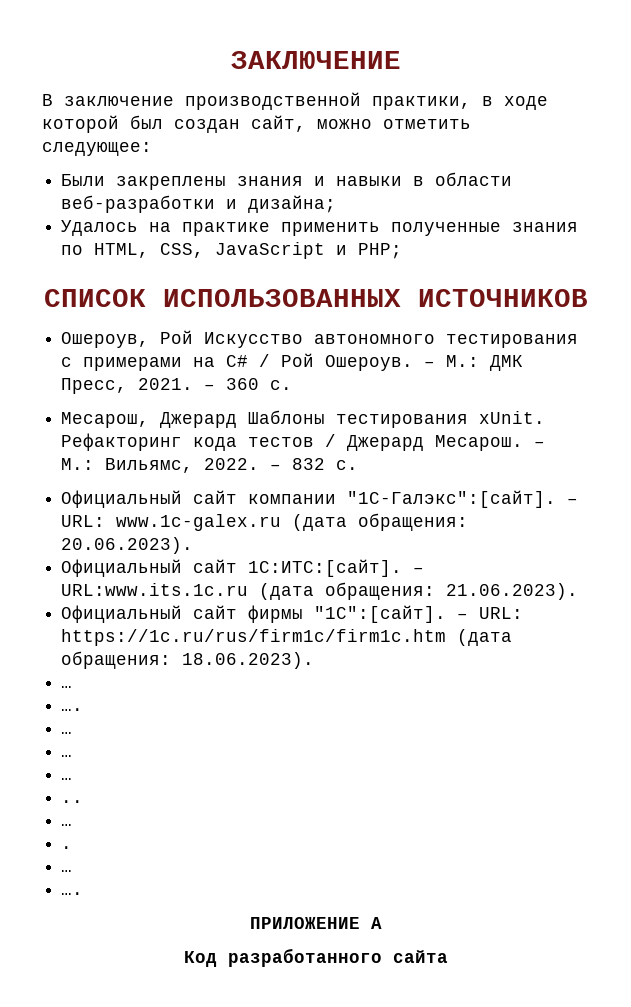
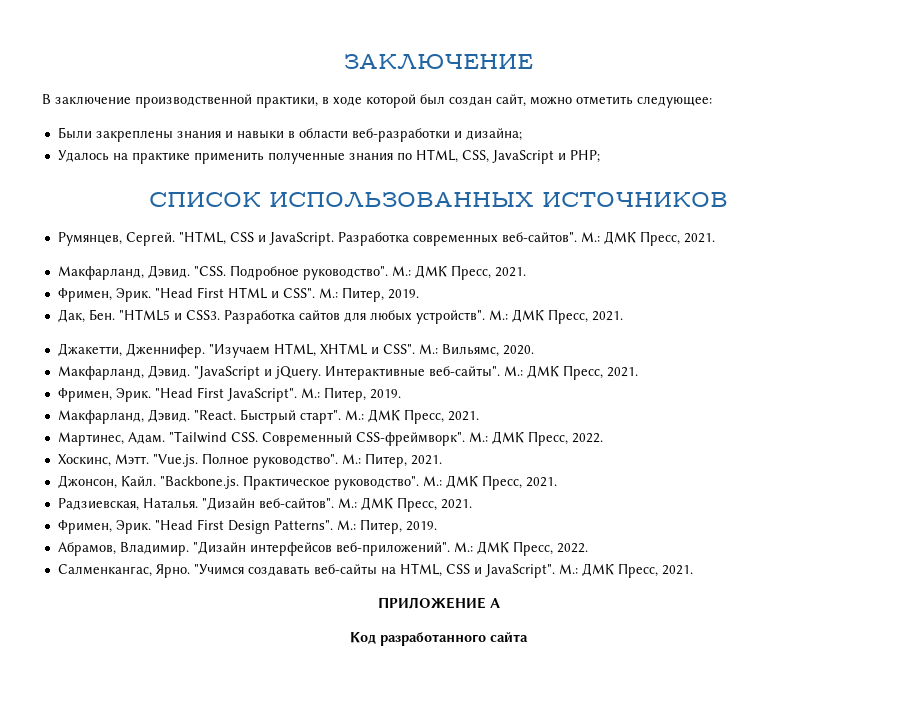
[61,330,579,348] [61,353,524,371] [61,378,293,394] [61,410,546,428] [61,433,546,451] [61,458,359,473] [61,490,579,508] [61,513,469,531] [61,537,194,554] [61,559,425,577] [61,582,579,600] [61,605,524,623] [61,629,513,646] [61,651,315,669] [61,686,73,688] [61,708,84,711] [61,732,73,734] [61,755,73,757] [61,778,73,780] [61,800,84,803] [61,824,73,826] [61,846,73,849] [61,870,73,872] [61,892,84,895] Ошероув, Рой Искусство автономного тестирования с примерами на С# / Рой Ошероув. – М.: ДМК Пресс, 2021. – 360 c. // Месарош, Джерард Шаблоны тестирования xUnit. Рефакторинг кода тестов / Джерард Месарош. – М.: Вильямс, 2022. – 832 c. // Официальный сайт компании "1С-Галэкс":[сайт]. – URL: www.1с-galex.ru (дата обращения: 20.06.2023). // Официальный сайт 1С:ИТС:[сайт]. – URL:www.its.1c.ru (дата обращения: 21.06.2023). // Официальный сайт фирмы "1С":[сайт]. – URL: https://1c.ru/rus/firm1c/firm1c.htm (дата обращения: 18.06.2023). // … // …. // … // … // … // .. // … // . // … // …. -> [57,231,715,246] [57,265,526,280] [57,287,419,302] [57,309,623,324] [57,343,534,358] [57,365,638,380] [57,387,401,402] [57,409,479,424] [57,431,603,446] [57,453,442,468] [57,475,557,490] [57,497,472,512] [57,519,437,534] [57,541,588,556] [57,563,693,578] Румянцев, Сергей. "HTML, CSS и JavaScript. Разработка современных веб-сайтов". М.: ДМК Пресс, 2021. // Макфарланд, Дэвид. "CSS. Подробное руководство". М.: ДМК Пресс, 2021. // Фримен, Эрик. "Head First HTML и CSS". М.: Питер, 2019. // Дак, Бен. "HTML5 и CSS3. Разработка сайтов для любых устройств". М.: ДМК Пресс, 2021. // Джакетти, Дженнифер. "Изучаем HTML, XHTML и CSS". М.: Вильямс, 2020. // Макфарланд, Дэвид. "JavaScript и jQuery. Интерактивные веб-сайты". М.: ДМК Пресс, 2021. // Фримен, Эрик. "Head First JavaScript". М.: Питер, 2019. // Макфарланд, Дэвид. "React. Быстрый старт". М.: ДМК Пресс, 2021. // Мартинес, Адам. "Tailwind CSS. Современный CSS-фреймворк". М.: ДМК Пресс, 2022. // Хоскинс, Мэтт. "Vue.js. Полное руководство". М.: Питер, 2021. // Джонсон, Кайл. "Backbone.js. Практическое руководство". М.: ДМК Пресс, 2021. // Радзиевская, Наталья. "Дизайн веб-сайтов". М.: ДМК Пресс, 2021. // Фримен, Эрик. "Head First Design Patterns". М.: Питер, 2019. // Абрамов, Владимир. "Дизайн интерфейсов веб-приложений". М.: ДМК Пресс, 2022. // Салменкангас, Ярно. "Учимся создавать веб-сайты на HTML, CSS и JavaScript". М.: ДМК Пресс, 2021.

